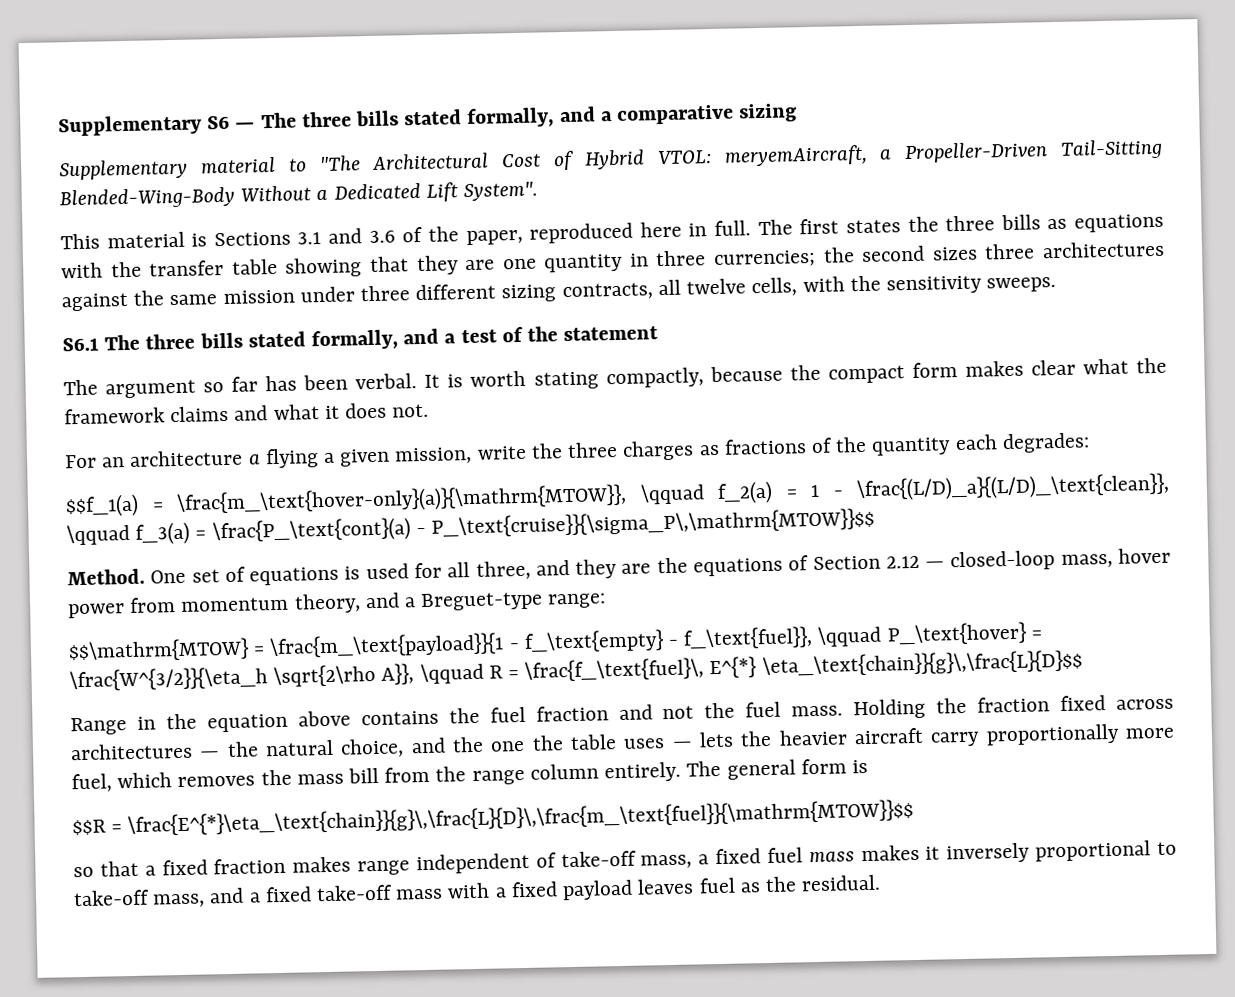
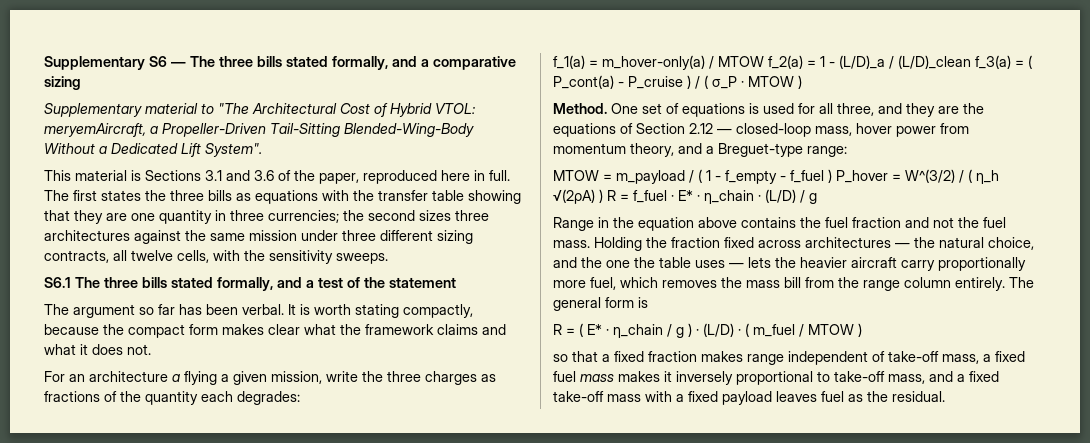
[65,472,1170,518] [66,507,876,546] $$f_1(a) = \frac{m_\text{hover-only}(a)}{\mathrm{MTOW}}, \qquad f_2(a) = 1 - \frac{(L/D)_a}{(L/D)_\text{clean}}, \qquad f_3(a) = \frac{P_\text{cont}(a) - P_\text{cruise}}{\sigma_P\,\mathrm{MTOW}}$$ -> [553,55,1032,70] [553,75,802,89] f_1(a) = m_hover-only(a) / MTOW f_2(a) = 1 - (L/D)_a / (L/D)_clean f_3(a) = ( P_cont(a) - P_cruise ) / ( σ_P · MTOW )
[68,621,1042,663] [69,649,1083,692] $$\mathrm{MTOW} = \frac{m_\text{payload}}{1 - f_\text{empty} - f_\text{fuel}}, \qquad P_\text{hover} = \frac{W^{3/2}}{\eta_h \sqrt{2\rho A}}, \qquad R = \frac{f_\text{fuel}\, E^{*} \eta_\text{chain}}{g}\,\frac{L}{D}$$ -> [553,169,999,184] [553,189,817,204] MTOW = m_payload / ( 1 - f_empty - f_fuel ) P_hover = W^(3/2) / ( η_h √(2ρA) ) R = f_fuel · E* · η_chain · (L/D) / g
[72,799,915,837] $$R = \frac{E^{*}\eta_\text{chain}}{g}\,\frac{L}{D}\,\frac{m_\text{fuel}}{\mathrm{MTOW}}$$ -> [553,323,862,338] R = ( E* · η_chain / g ) · (L/D) · ( m_fuel / MTOW )

